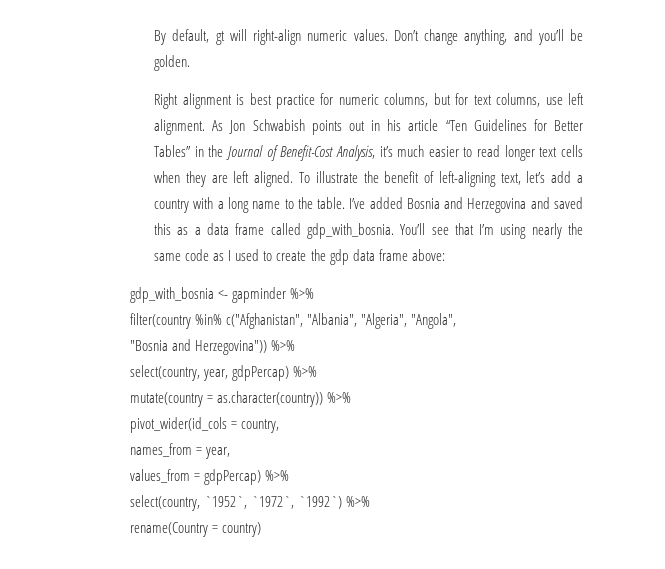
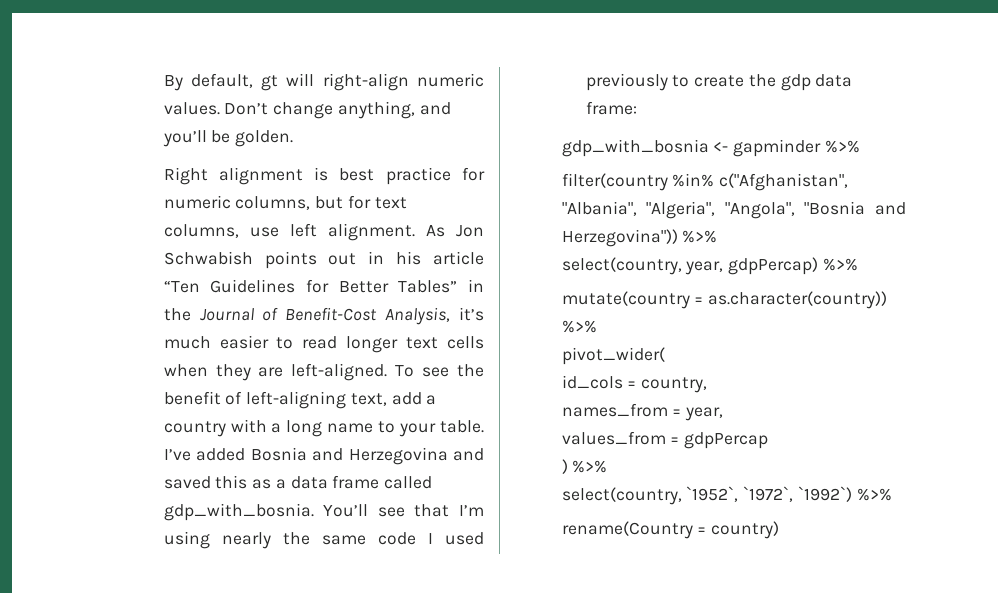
[233,171,358,187] left aligned. To illustrate -> [291,363,450,381] left-aligned. To see
[526,171,546,183] let’s -> (387, 399) none
[297,197,313,209] the -> [399,423,437,437] your
[213,253,225,261] as -> (416, 538) none
(260, 255) none -> [585,73,668,91] previously
[378,249,445,261] frame above: -> [585,101,637,115] frame:
(457, 321) // -> (795, 210) none
[130,417,228,433] pivot_wider(id_cols -> [561,347,665,365] [561,375,623,389] pivot_wider( // id_cols
[204,469,262,485] gdpPercap) -> [684,432,769,449] [561,459,568,474] gdpPercap // )

